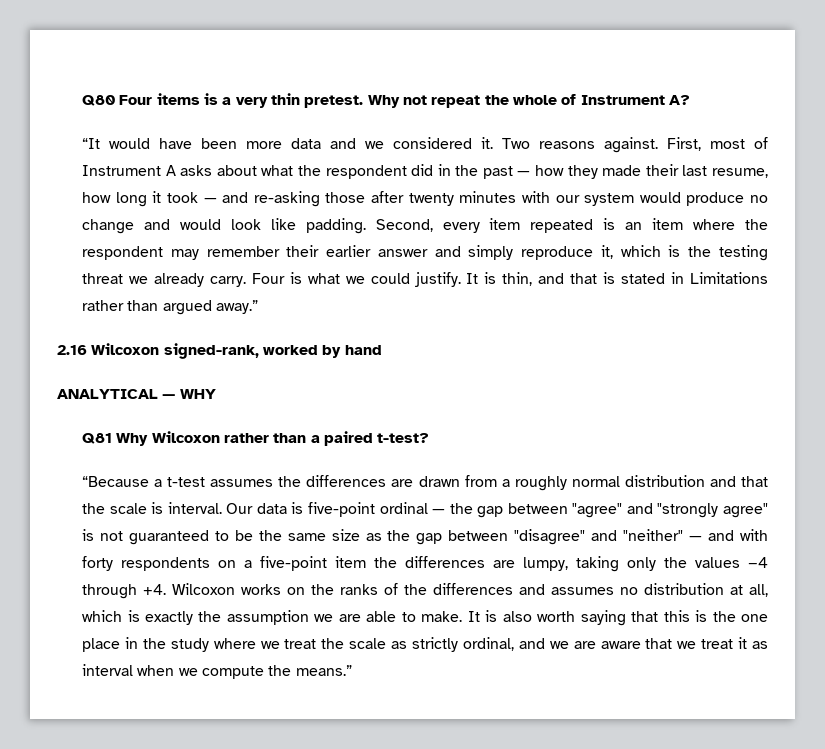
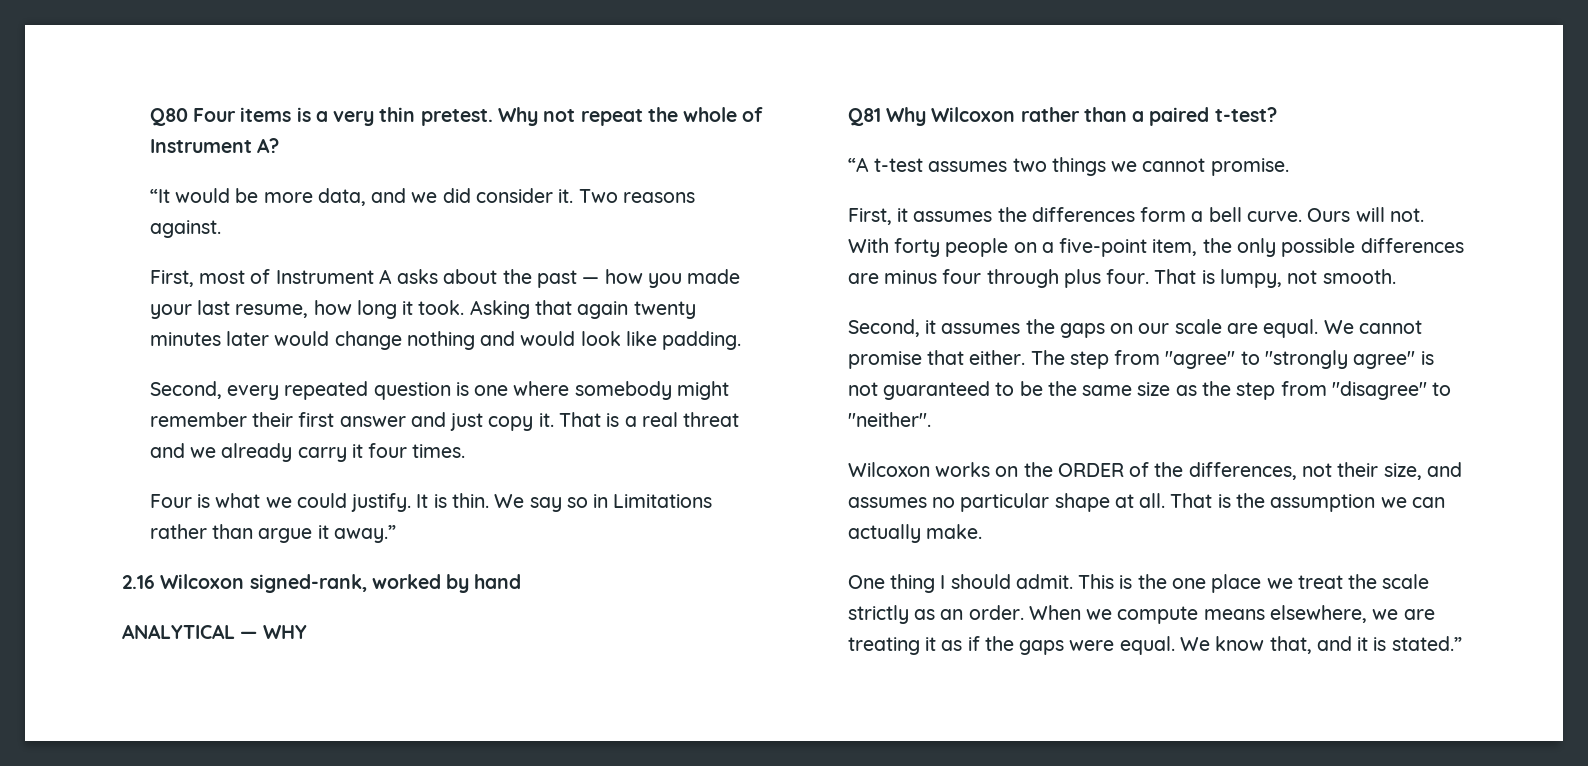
[159,137,473,149] have been more data and we considered -> [235,188,554,206] be more data, and we did consider
(659, 145) none -> (221, 229) //
[261,164,451,179] what the respondent did in -> (498, 276) none
[567,164,679,179] they made their -> [647,269,741,288] [149,304,192,319] you made your
[166,191,768,207] [82,219,135,234] took — and re-asking those after twenty minutes with our system would produce no change -> [418,300,696,319] [149,331,475,350] took. Asking that again twenty minutes later would change nothing
(366, 226) none -> (742, 340) //
[489,218,769,233] [82,246,199,260] item repeated is an item where the respondent may -> [284,381,730,400] repeated question is one where somebody might
[326,245,372,257] earlier -> [298,412,335,427] first
[468,245,769,261] [82,273,246,287] simply reproduce it, which is the testing threat we already carry. -> [450,412,740,431] [149,443,466,462] just copy it. That is a real threat and we already carry it four times. //
[502,272,666,286] thin, and that is stated -> [452,493,588,512] thin. We say so
[162,300,212,315] argued -> [258,525,329,543] argue it
[82,475,769,491] [82,502,653,518] “Because a t-test assumes the differences are drawn from a roughly normal distribution and that the scale is interval. Our data is five-point ordinal — the gap between "agree" and -> [847,157,1289,176] [847,207,1424,225] [847,238,1464,257] [847,269,1396,288] [847,319,1422,338] [847,350,1260,369] “A t-test assumes two things we cannot promise. // First, it assumes the differences form a bell curve. Ours will not. With forty people on a five-point item, the only possible differences are minus four through plus four. That is lumpy, not smooth. // Second, it assumes the gaps on our scale are equal. We cannot promise that either. The step from "agree" to
[416,529,769,545] [82,556,769,572] [82,584,167,599] gap between "disagree" and "neither" — and with forty respondents on a five-point item the differences are lumpy, taking only the values −4 through +4. -> [1236,381,1452,400] [847,412,931,427] step from "disagree" to "neither". //
[340,584,379,595] ranks -> [1057,463,1124,477] ORDER
[433,583,768,597] [82,610,769,626] [82,637,769,652] [82,664,352,679] differences and assumes no distribution at all, which is exactly the assumption we are able to make. It is also worth saying that this is the one place in the study where we treat the scale as strictly ordinal, and we are aware that we treat it as interval when we compute the means.” -> [1188,462,1462,480] [847,493,1445,512] [847,524,983,543] [847,574,1430,593] [847,605,1435,624] [847,636,1462,655] differences, not their size, and assumes no particular shape at all. That is the assumption we can actually make. // One thing I should admit. This is the one place we treat the scale strictly as an order. When we compute means elsewhere, we are treating it as if the gaps were equal. We know that, and it is stated.”

